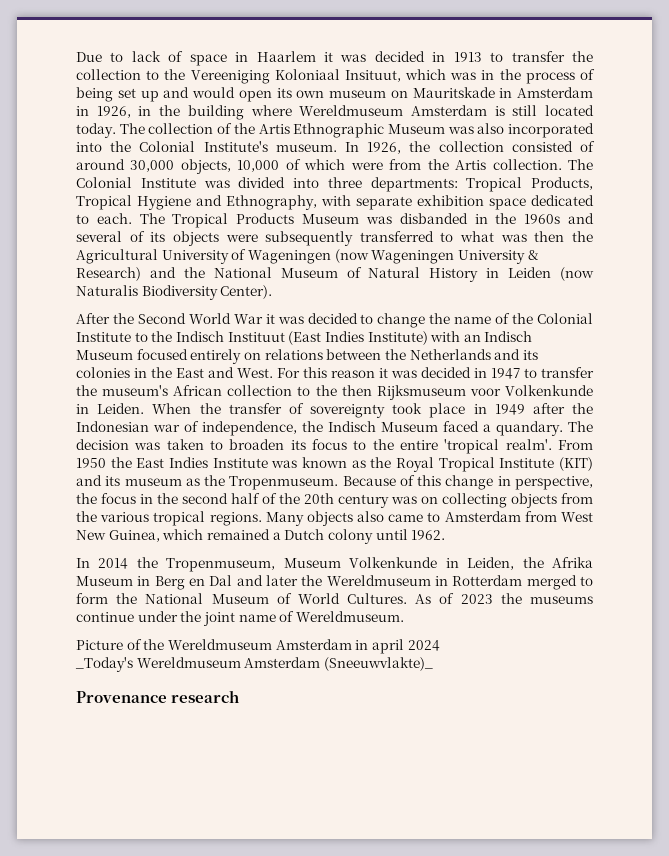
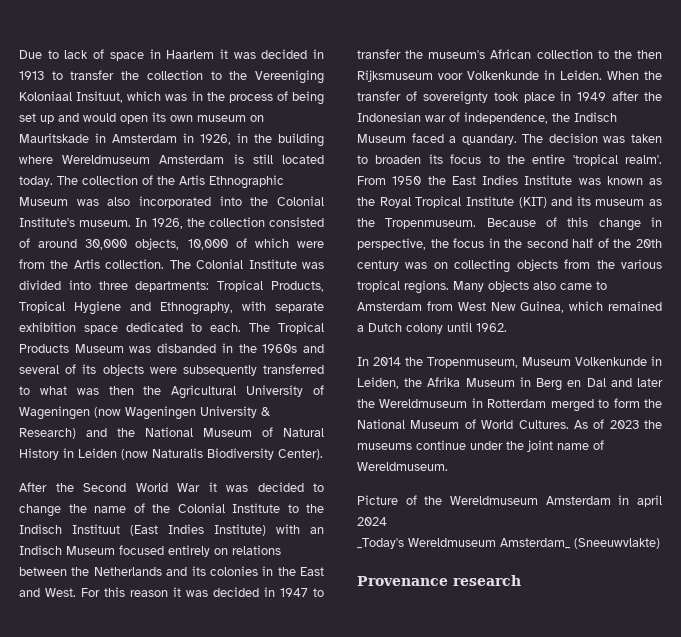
[244,657,433,671] Amsterdam (Sneeuwvlakte)_ -> [500,538,660,549] Amsterdam_ (Sneeuwvlakte)

